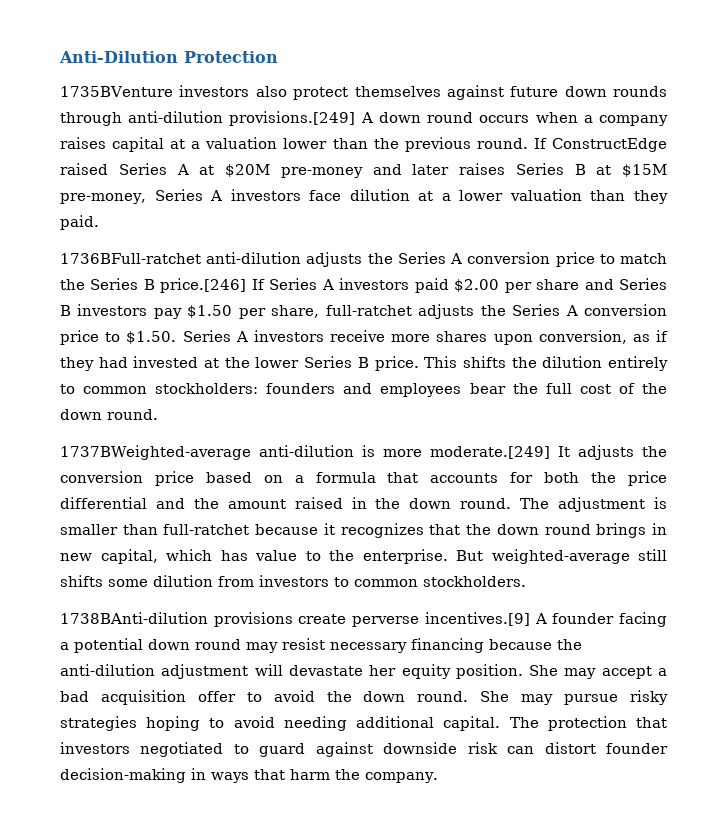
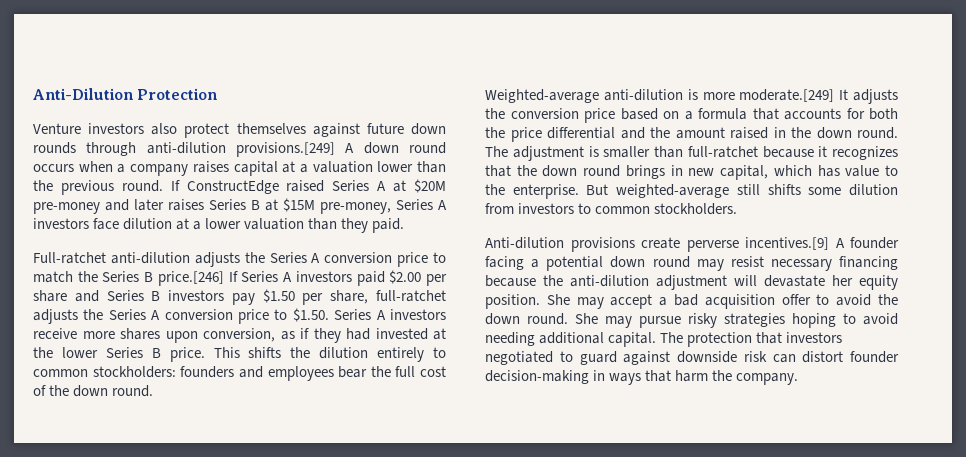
[60,86,173,97] 1735BVenture -> [33,123,81,134] Venture
[60,253,201,264] 1736BFull-ratchet -> [33,252,106,264] Full-ratchet
[60,445,251,460] 1737BWeighted-average -> [485,89,599,103] Weighted-average
[60,612,208,624] 1738BAnti-dilution -> [485,237,564,249] Anti-dilution

